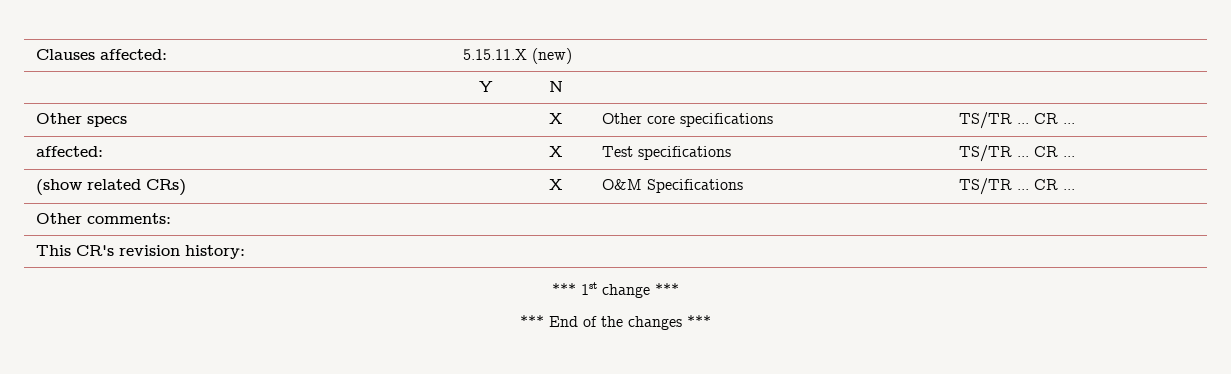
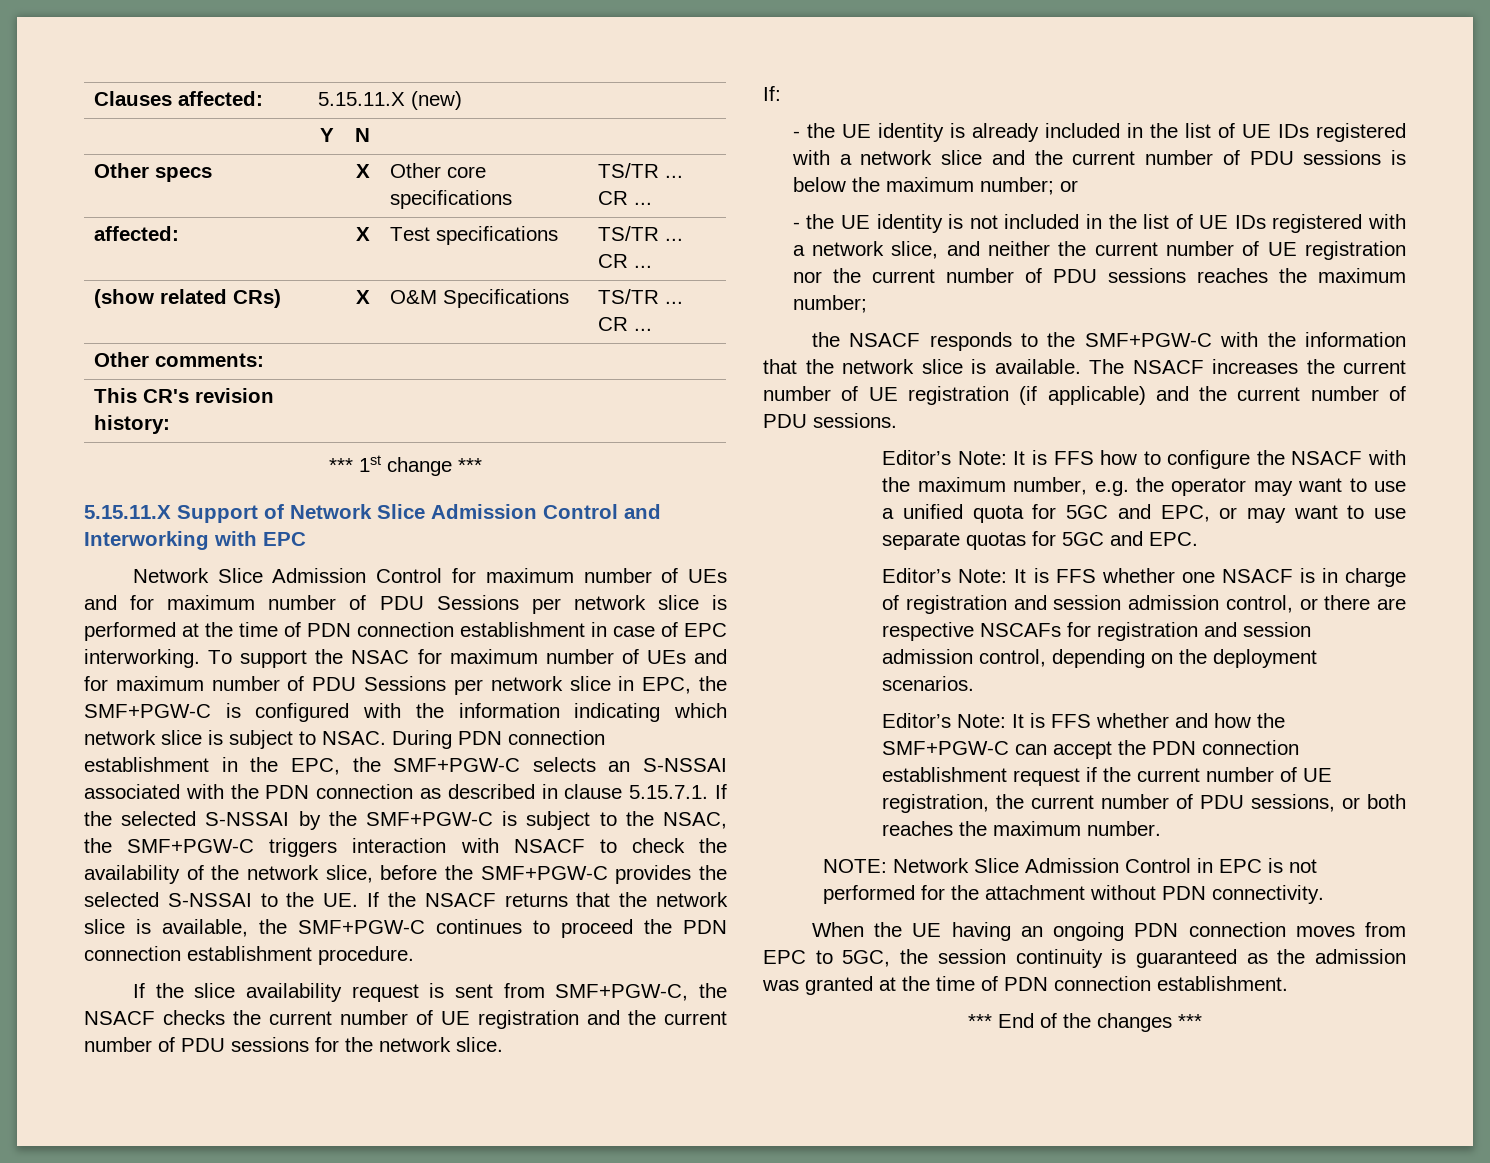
(679, 289) none -> [84,504,661,523] [84,531,306,550] [132,568,727,583] [84,595,728,614] [84,622,727,641] [84,649,728,668] [84,676,728,695] [84,703,727,722] [84,730,605,749] [84,757,727,775] [84,784,727,799] [84,811,727,830] [84,838,727,857] [84,865,727,884] [84,892,728,907] [84,919,727,938] [84,946,414,965] [132,983,727,1002] [84,1010,727,1029] [84,1037,503,1052] [763,86,781,101] [792,123,1406,142] [791,150,1406,165] [792,177,1078,195] [792,214,1406,233] [792,241,1406,260] [792,268,1406,283] [792,295,867,313] [811,332,1406,351] [763,359,1406,374] [763,386,1406,405] [763,413,897,428] [882,450,1406,469] [882,477,1406,496] [882,504,1406,523] [882,531,1199,550] [882,568,1406,587] [882,595,1406,614] [882,622,1312,641] [882,649,1318,668] [882,676,975,691] [882,713,1286,728] [882,740,1300,759] [882,767,1333,786] [882,794,1406,813] [882,821,1162,836] [822,858,1317,873] [822,885,1324,904] [811,922,1406,941] [763,949,1406,968] [762,976,1288,995] // 5.15.11.X Support of Network Slice Admission Control and Interworking with EPC // Network Slice Admission Control for maximum number of UEs and for maximum number of PDU Sessions per network slice is performed at the time of PDN connection establishment in case of EPC interworking. To support the NSAC for maximum number of UEs and for maximum number of PDU Sessions per network slice in EPC, the SMF+PGW-C is configured with the information indicating which network slice is subject to NSAC. During PDN connection establishment in the EPC, the SMF+PGW-C selects an S-NSSAI associated with the PDN connection as described in clause 5.15.7.1. If the selected S-NSSAI by the SMF+PGW-C is subject to the NSAC, the SMF+PGW-C triggers interaction with NSACF to check the availability of the network slice, before the SMF+PGW-C provides the selected S-NSSAI to the UE. If the NSACF returns that the network slice is available, the SMF+PGW-C continues to proceed the PDN connection establishment procedure. // If the slice availability request is sent from SMF+PGW-C, the NSACF checks the current number of UE registration and the current number of PDU sessions for the network slice. // If: // - the UE identity is already included in the list of UE IDs registered with a network slice and the current number of PDU sessions is below the maximum number; or // - the UE identity is not included in the list of UE IDs registered with a network slice, and neither the current number of UE registration nor the current number of PDU sessions reaches the maximum number; // the NSACF responds to the SMF+PGW-C with the information that the network slice is available. The NSACF increases the current number of UE registration (if applicable) and the current number of PDU sessions. // Editor’s Note: It is FFS how to configure the NSACF with the maximum number, e.g. the operator may want to use a unified quota for 5GC and EPC, or may want to use separate quotas for 5GC and EPC. // Editor’s Note: It is FFS whether one NSACF is in charge of registration and session admission control, or there are respective NSCAFs for registration and session admission control, depending on the deployment scenarios. // Editor’s Note: It is FFS whether and how the SMF+PGW-C can accept the PDN connection establishment request if the current number of UE registration, the current number of PDU sessions, or both reaches the maximum number. // NOTE: Network Slice Admission Control in EPC is not performed for the attachment without PDN connectivity. // When the UE having an ongoing PDN connection moves from EPC to 5GC, the session continuity is guaranteed as the admission was granted at the time of PDN connection establishment.

